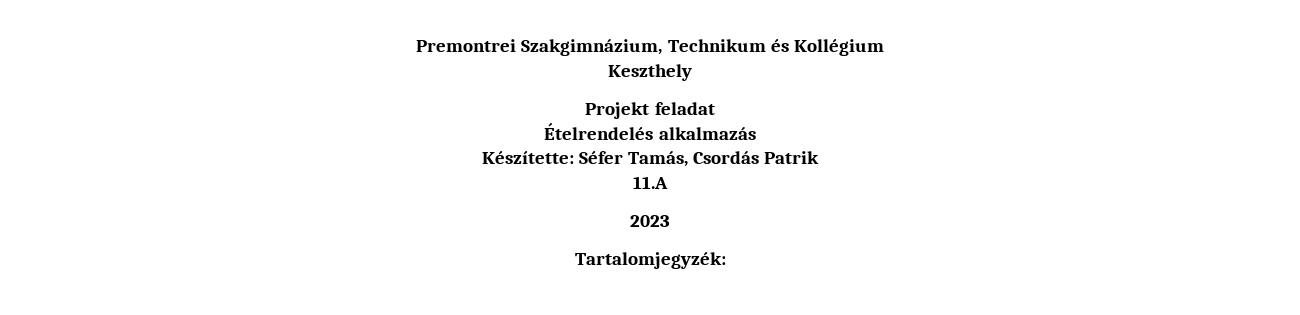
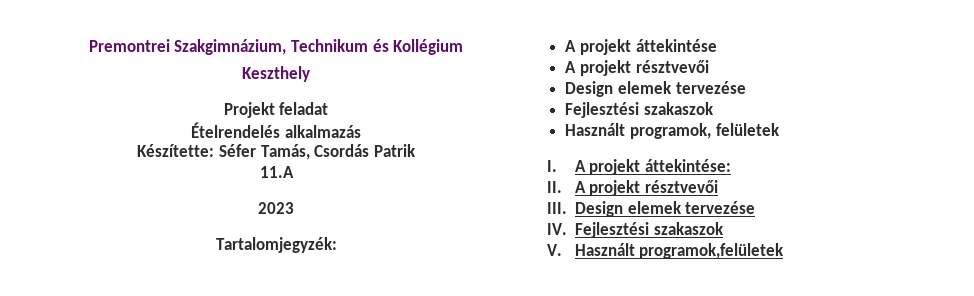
(726, 260) none -> [565,39,717,55] [565,60,709,76] [565,81,746,97] [565,102,715,118] [565,123,780,139] [546,159,731,175] [546,180,718,196] [546,201,756,217] [546,222,724,238] [546,243,785,259] // A projekt áttekintése // A projekt résztvevői // Design elemek tervezése // Fejlesztési szakaszok // Használt programok, felületek // I. A projekt áttekintése: // II. A projekt résztvevői // III. Design elemek tervezése // IV. Fejlesztési szakaszok // V. Használt programok,felületek

